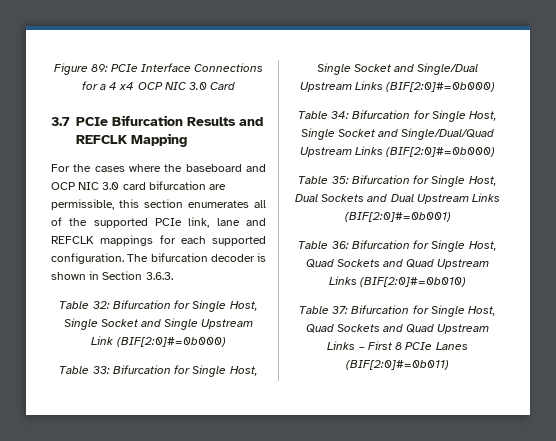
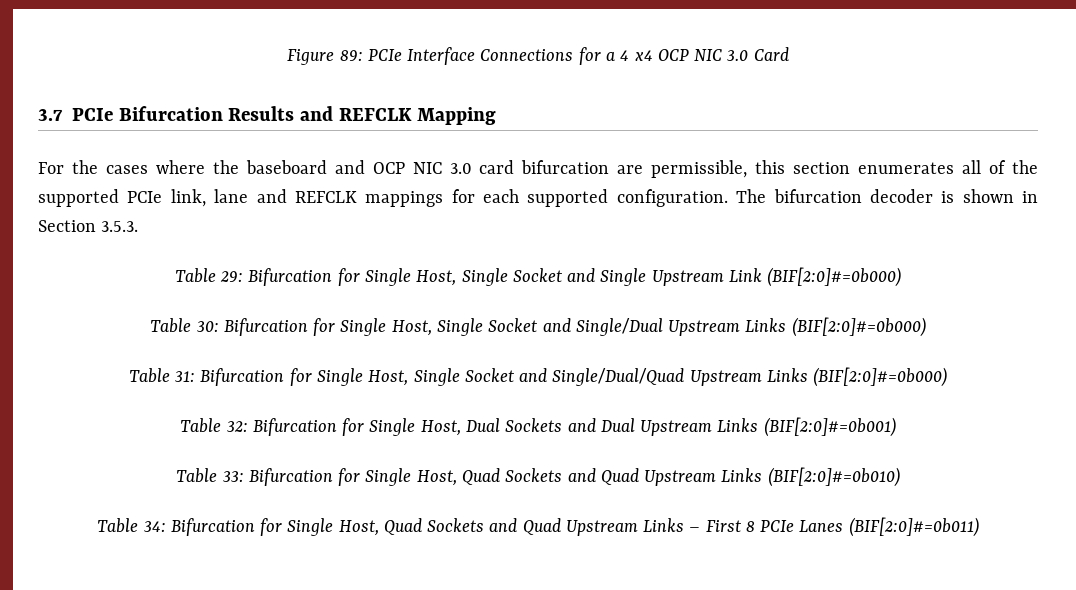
[145,272,173,280] [59,301,110,309] 3.6.3. // Table 32: -> [101,221,139,232] [174,268,244,283] 3.5.3. // Table 29:
[92,366,110,374] 33: -> [196,321,219,332] 30:
[331,111,350,119] 34: -> [175,371,196,382] 31:
[331,176,349,184] 35: -> [226,421,248,432] 32:
[331,241,349,249] 36: -> [222,471,244,482] 33:
[332,306,349,314] 37: -> [143,521,166,532] 34:

